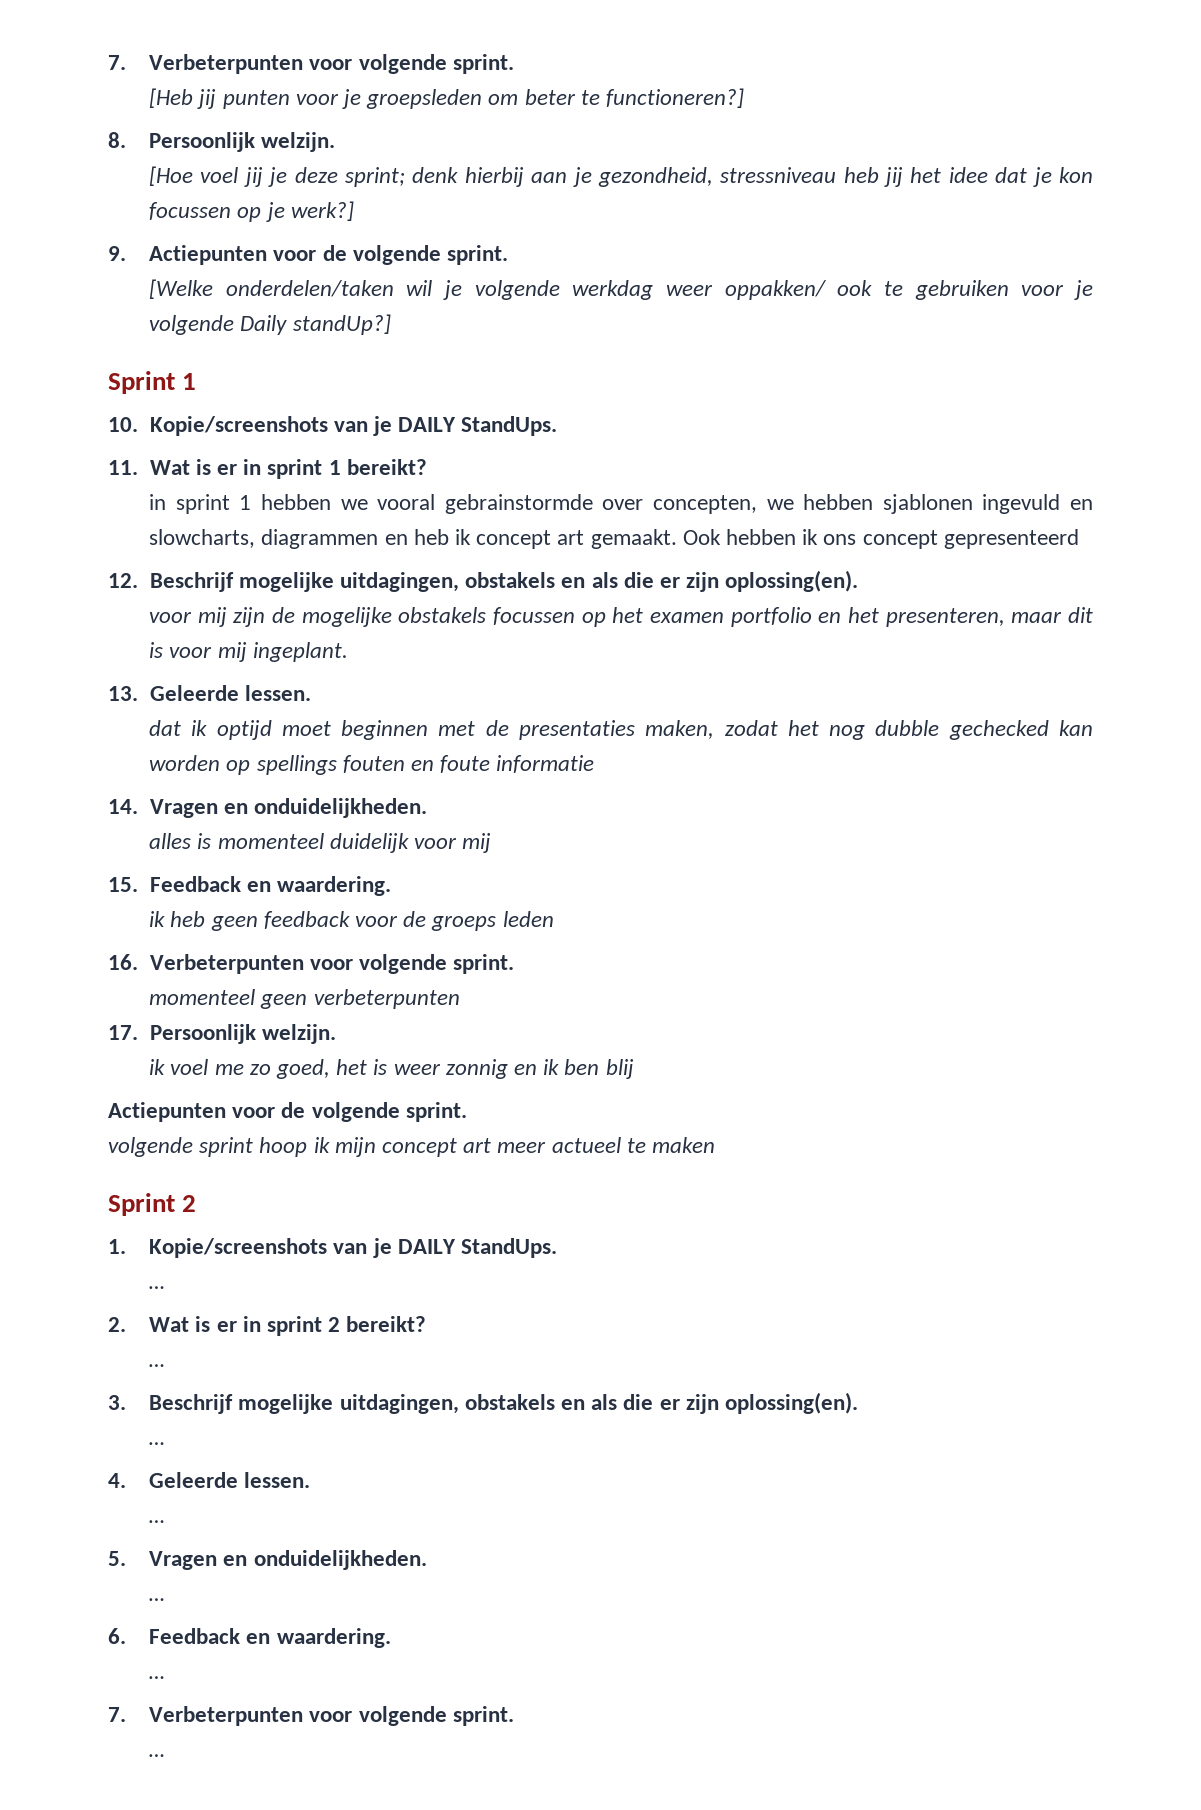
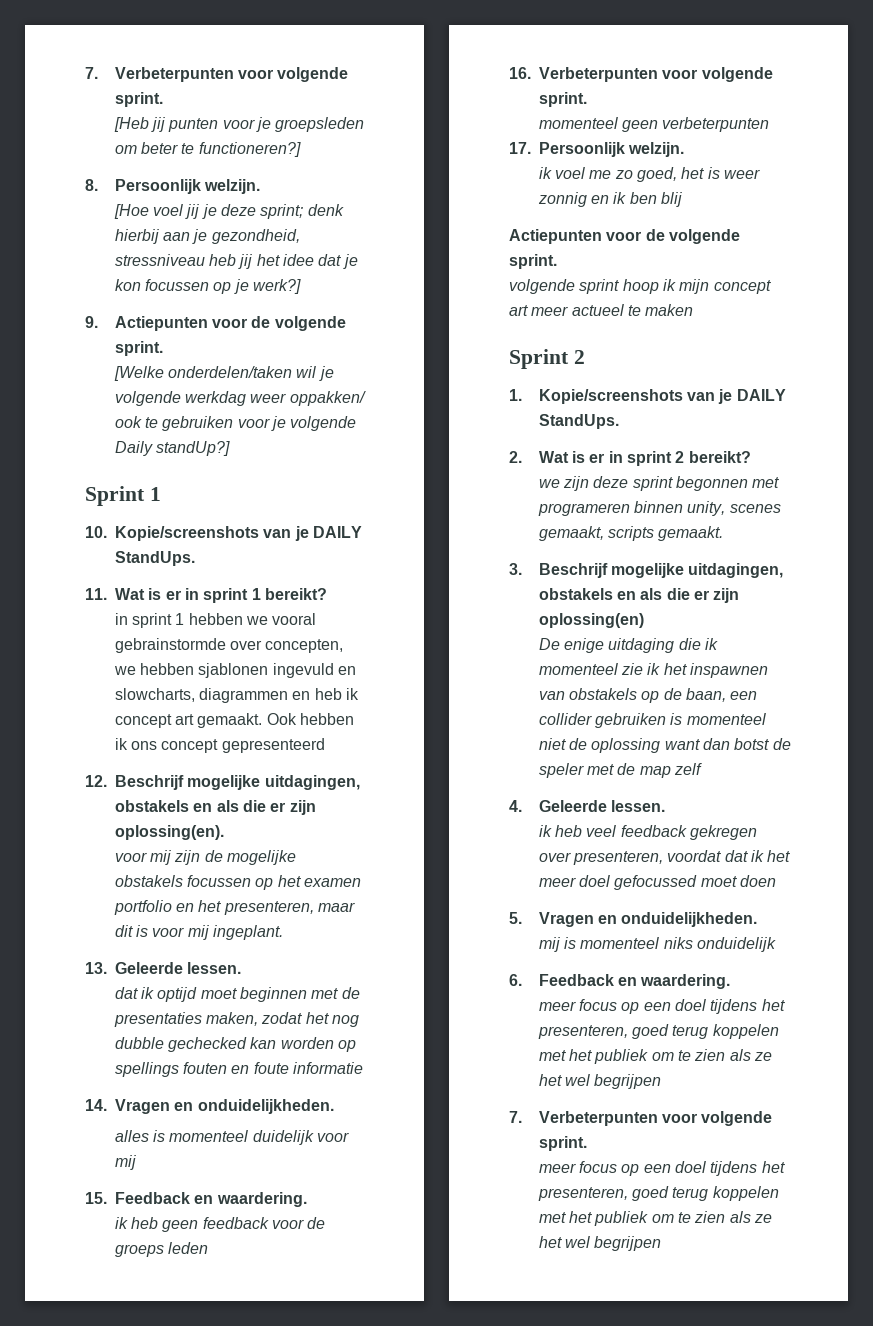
[149,1286,166,1289] // … -> (619, 421) none
[149,1364,166,1367] … -> [538,476,780,491] [537,501,781,516] [538,526,724,541] we zijn deze sprint begonnen met programeren binnen unity, scenes gemaakt, scripts gemaakt.
[724,1392,858,1414] [149,1442,166,1445] [108,1472,311,1488] [149,1520,166,1523] oplossing(en). // … // 4. Geleerde lessen. // … -> [538,613,644,628] [538,638,718,653] [538,663,768,678] [538,688,758,703] [538,713,766,728] [538,738,791,753] [538,763,702,778] [509,800,666,812] [538,825,757,840] [538,850,791,865] [538,875,776,890] oplossing(en) // De enige uitdaging die ik momenteel zie ik het inspawnen van obstakels op de baan, een collider gebruiken is momenteel niet de oplossing want dan botst de speler met de map zelf // 4. Geleerde lessen. // ik heb veel feedback gekregen over presenteren, voordat dat ik het meer doel gefocussed moet doen
[149,1598,166,1601] … -> [538,937,776,952] mij is momenteel niks onduidelijk
[149,1676,166,1679] [108,1706,514,1726] [149,1754,166,1757] … // 7. Verbeterpunten voor volgende sprint. // … -> [538,999,785,1014] [537,1024,779,1039] [538,1049,772,1064] [538,1074,662,1089] [509,1111,773,1126] [538,1136,587,1151] [538,1161,785,1176] [537,1186,779,1201] [538,1211,772,1226] [538,1236,662,1251] meer focus op een doel tijdens het presenteren, goed terug koppelen met het publiek om te zien als ze het wel begrijpen // 7. Verbeterpunten voor volgende sprint. // meer focus op een doel tijdens het presenteren, goed terug koppelen met het publiek om te zien als ze het wel begrijpen

